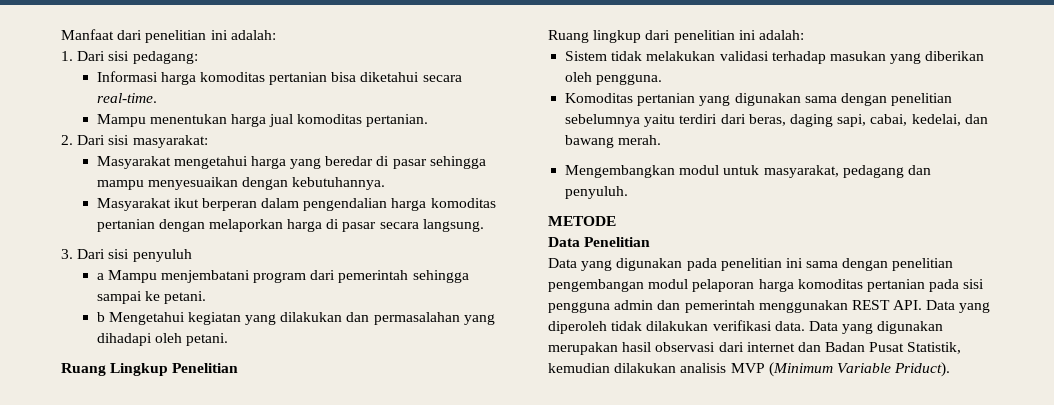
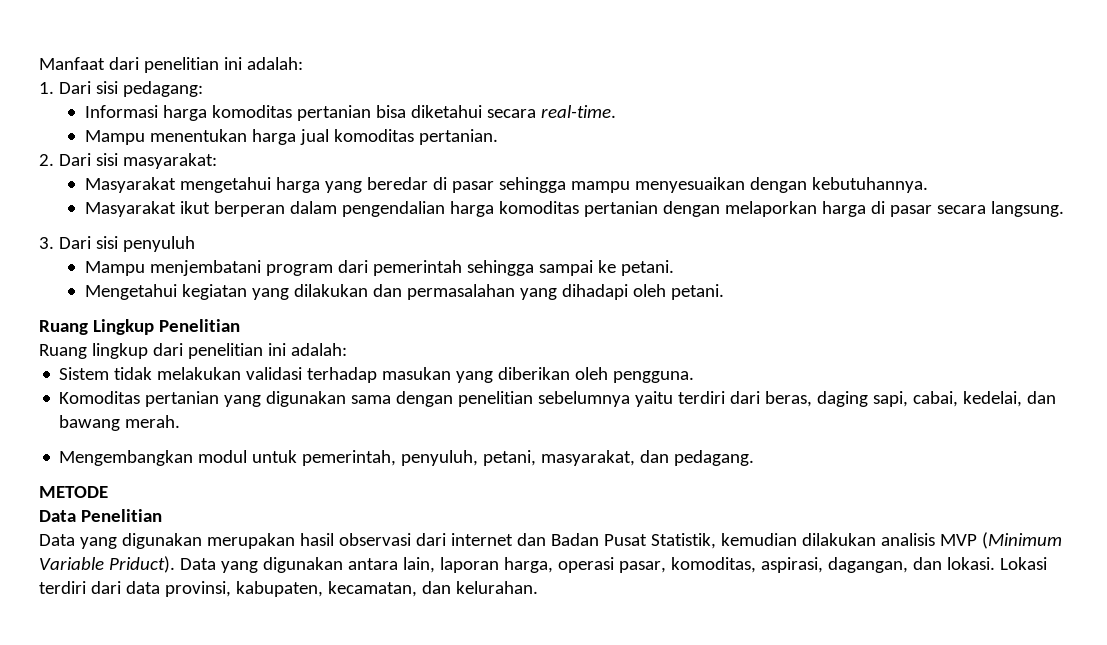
[96,273,104,280] a -> (195, 244) none
[96,312,105,322] b -> (674, 268) none
[763,165,931,178] [565,186,629,199] masyarakat, pedagang dan penyuluh. -> [302,450,755,466] pemerintah, penyuluh, petani, masyarakat, dan pedagang.
[686,258,954,271] [548,279,985,292] [548,300,991,313] [548,320,944,334] pada penelitian ini sama dengan penelitian pengembangan modul pelaporan harga komoditas pertanian pada sisi pengguna admin dan pemerintah menggunakan REST API. Data yang diperoleh tidak dilakukan verifikasi data. Data yang digunakan -> (202, 541) none
(951, 369) none -> [179,557,1047,573] [39,581,538,597] Data yang digunakan antara lain, laporan harga, operasi pasar, komoditas, aspirasi, dagangan, dan lokasi. Lokasi terdiri dari data provinsi, kabupaten, kecamatan, dan kelurahan.

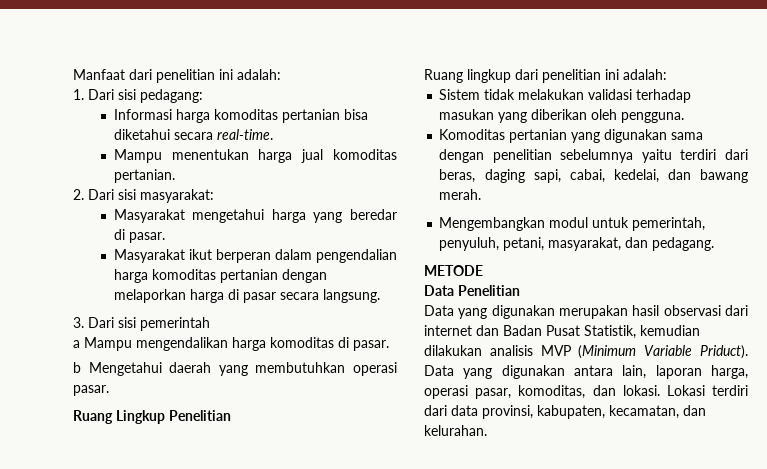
[451,177,928,193] pasar sehingga mampu menyesuaikan dengan kebutuhannya. -> [128,232,165,243] pasar.
[122,236,195,252] [84,260,674,276] [84,284,724,300] penyuluh // Mampu menjembatani program dari pemerintah sehingga sampai ke petani. // Mengetahui kegiatan yang dilakukan dan permasalahan yang dihadapi oleh petani. -> [140,317,210,331] [73,337,389,351] [73,362,397,376] [73,385,109,396] pemerintah // a Mampu mengendalikan harga komoditas di pasar. // b Mengetahui daerah yang membutuhkan operasi pasar.
[760,557,908,573] aspirasi, dagangan, -> (586, 392) none

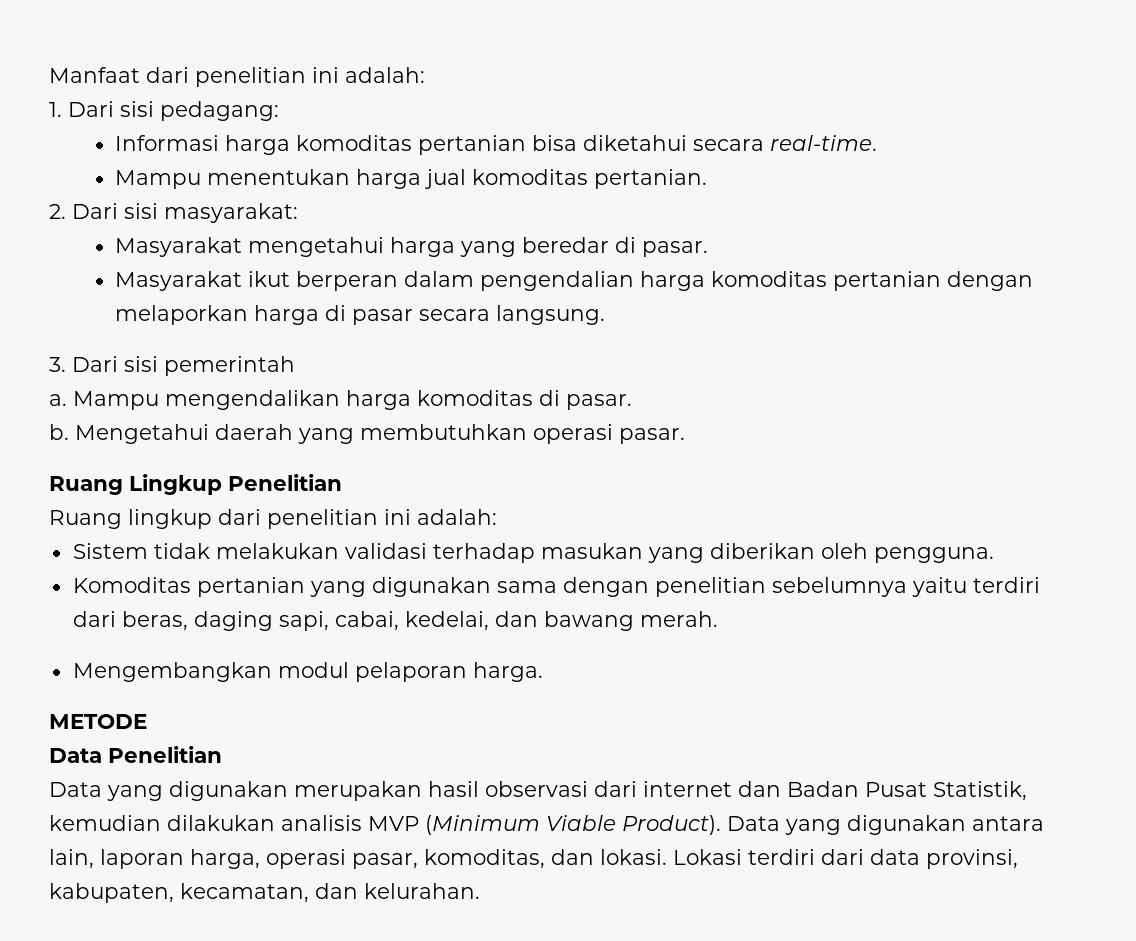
[73,340,80,348] a -> [49,394,67,406] a.
[73,362,81,373] b -> [49,424,69,440] b.
[592,217,706,231] [439,237,715,251] untuk pemerintah, penyuluh, petani, masyarakat, dan pedagang. -> [354,662,543,682] pelaporan harga.
[644,345,748,359] Variable Priduct). -> [546,815,721,835] Viable Product).

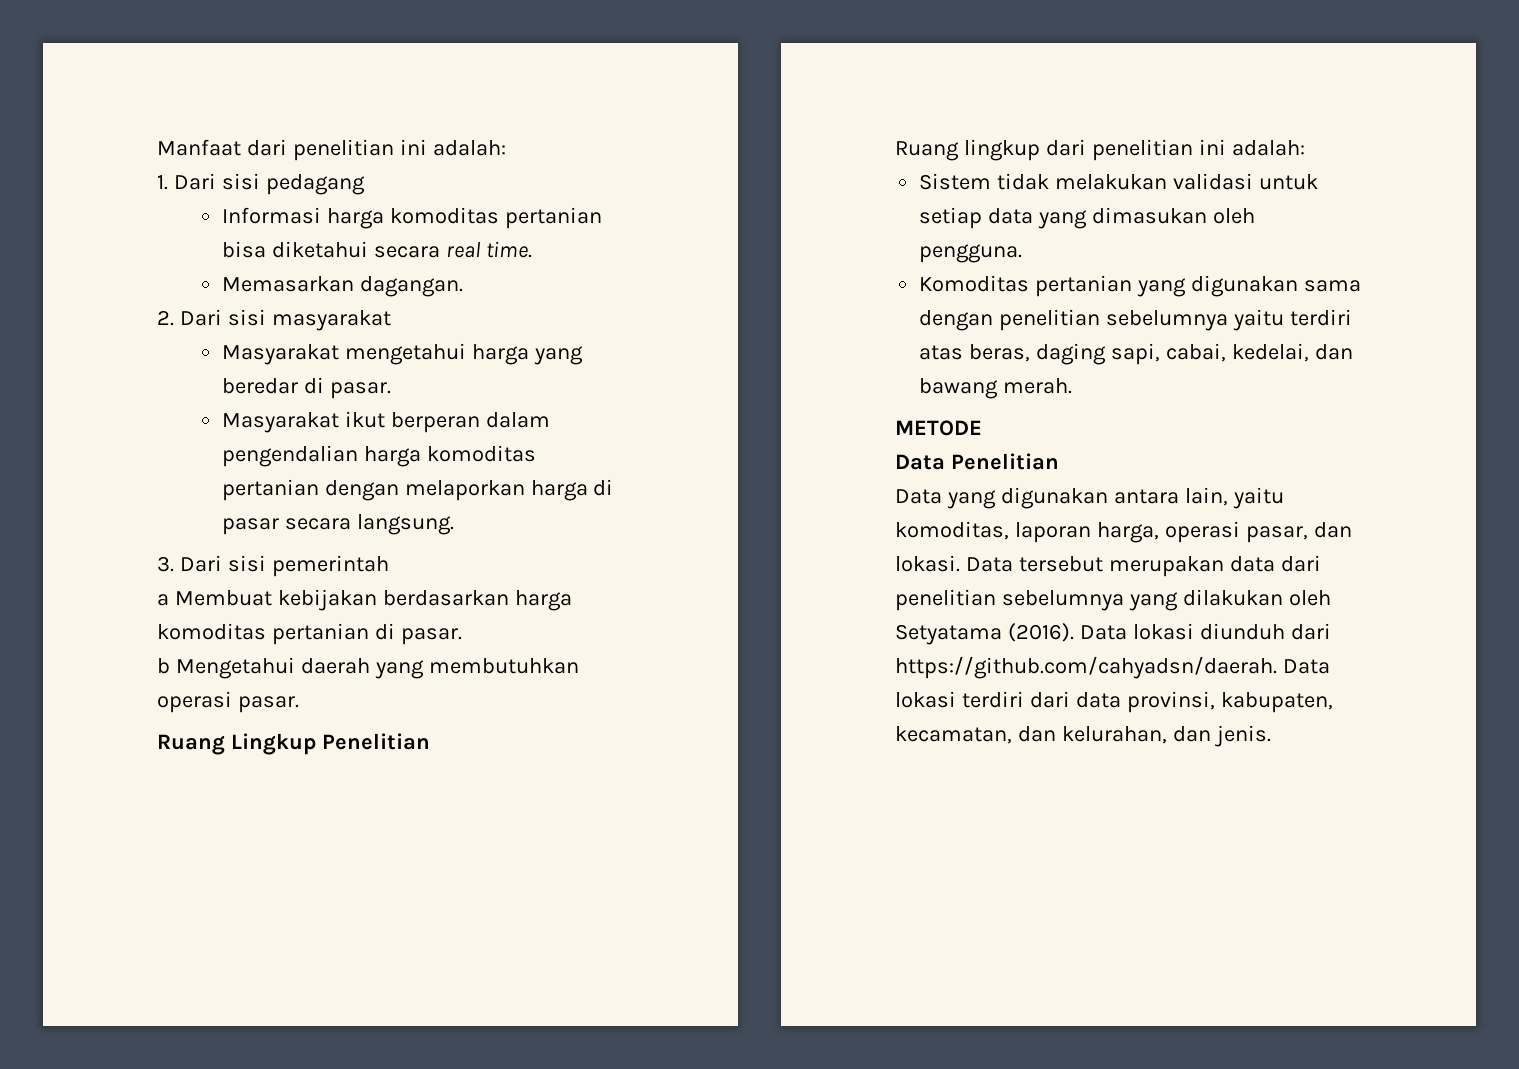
[160,101,279,121] pedagang: -> [265,174,365,195] pedagang
[770,135,878,151] [115,169,708,189] real-time. // Mampu menentukan harga jual komoditas pertanian. -> [445,241,533,258] [221,276,463,297] real time. // Memasarkan dagangan.
[164,203,298,223] masyarakat: -> [271,310,391,331] masyarakat
[49,390,632,410] [49,424,69,440] a. Mampu mengendalikan harga komoditas di pasar. // b. -> [157,589,572,611] [157,623,462,645] [157,658,170,674] a Membuat kebijakan berdasarkan harga komoditas pertanian di pasar. // b
[432,543,815,563] terhadap masukan yang diberikan -> [1258,174,1318,190] [919,207,1208,229] untuk setiap data yang dimasukan
[72,611,116,627] dari -> [919,345,964,360] atas
[72,662,543,682] // Mengembangkan modul pelaporan harga. -> (1073, 386) none
[294,781,1027,801] [49,815,1044,835] [49,849,94,869] merupakan hasil observasi dari internet dan Badan Pusat Statistik, kemudian dilakukan analisis MVP (Minimum Viable Product). Data yang digunakan antara lain, -> [1113,487,1284,509] [895,521,1009,540] antara lain, yaitu komoditas,
[424,849,545,869] komoditas, -> (1308, 534) none
[673,849,742,865] Lokasi -> [965,555,1321,577] [895,589,1331,611] [895,623,1331,645] [895,656,1330,679] [895,691,956,708] Data tersebut merupakan data dari penelitian sebelumnya yang dilakukan oleh Setyatama (2016). Data lokasi diunduh dari https://github.com/cahyadsn/daerah. Data lokasi
[364,883,480,899] kelurahan. -> [1061,725,1271,747] kelurahan, dan jenis.

